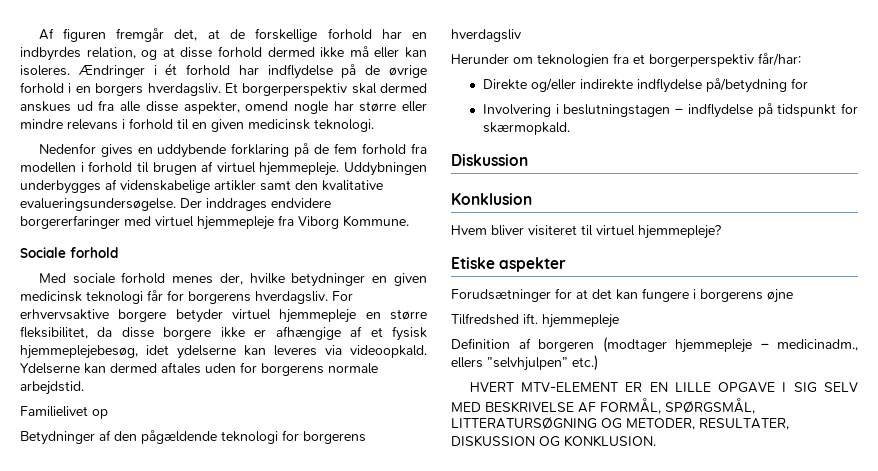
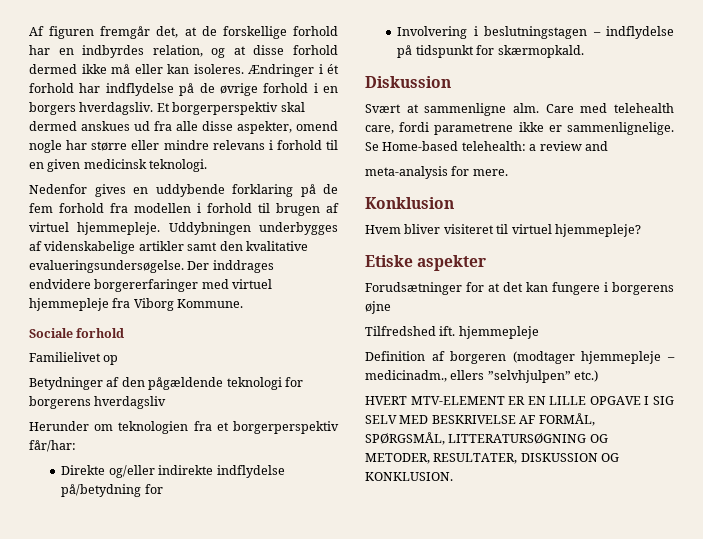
[38,272,427,287] [20,290,353,304] [20,309,427,323] [20,326,428,341] [20,345,427,359] [20,362,378,376] [20,381,84,395] // Med sociale forhold menes der, hvilke betydninger en given medicinsk teknologi får for borgerens hverdagsliv. For erhvervsaktive borgere betyder virtuel hjemmepleje en større fleksibilitet, da disse borgere ikke er afhængige af et fysisk hjemmeplejebesøg, idet ydelserne kan leveres via videoopkald. Ydelserne kan dermed aftales uden for borgerens normale arbejdstid. -> (125, 333) none
(528, 160) none -> [365,103,674,116] [365,122,674,135] [365,141,608,151] [365,166,508,179] // Svært at sammenligne alm. Care med telehealth care, fordi parametrene ikke er sammenlignelige. Se Home-based telehealth: a review and // meta-analysis for mere.

